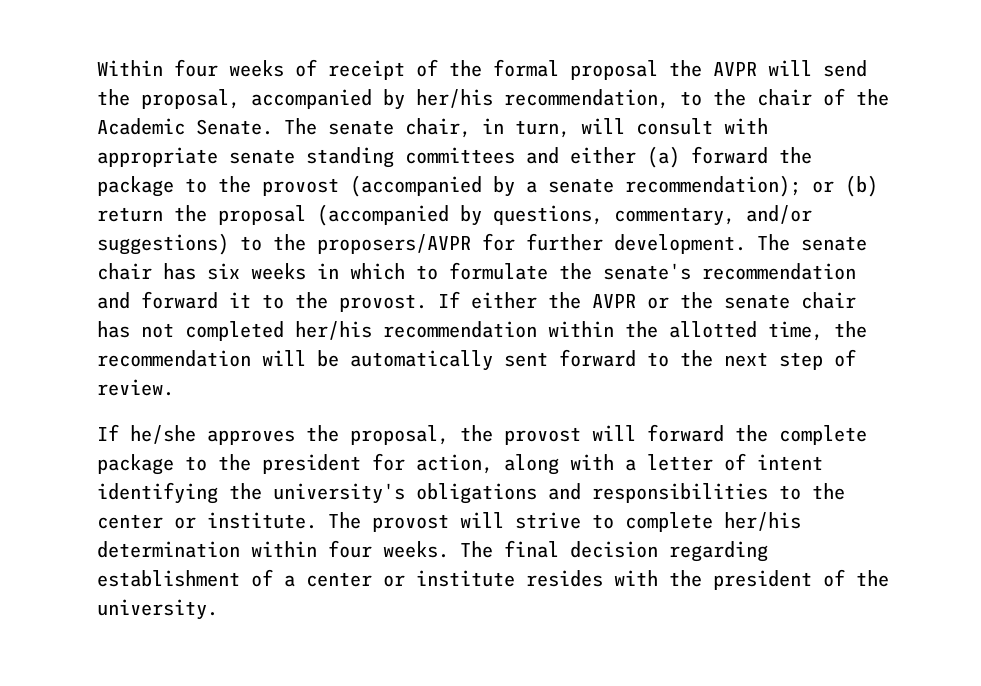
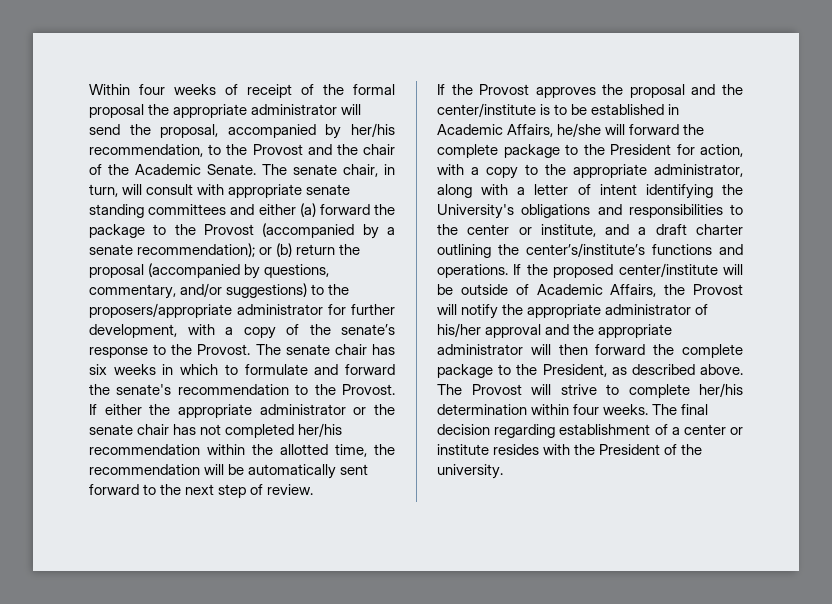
[713,62,757,76] AVPR -> [173,104,338,118] appropriate administrator
(746, 97) none -> [252,144,358,155] Provost and the
[262,178,339,196] provost -> [204,224,254,235] Provost
[317,233,746,254] proposers/AVPR for further development. -> [89,303,395,318] [89,324,395,339] [89,344,251,358] proposers/appropriate administrator for further development, with a copy of the senate’s response to the Provost.
(548, 271) none -> [314,364,396,375] and forward
[97,291,427,312] and forward it to the provost. -> [295,384,395,395] to the Provost.
[592,294,636,308] AVPR -> [178,404,346,418] appropriate administrator
[130,425,581,445] he/she approves the proposal, the provost -> [451,84,743,98] [437,103,680,117] [437,123,602,137] the Provost approves the proposal and the center/institute is to be established in Academic Affairs, he/she
[262,454,361,474] president -> [610,144,671,155] President
(493, 464) none -> [437,164,743,179] with a copy to the appropriate administrator,
[273,483,405,504] university's -> [437,204,514,219] University's
[207,512,449,532] institute. The provost -> [540,224,743,237] [437,243,743,258] [437,263,743,278] [437,284,743,297] [437,304,709,319] [437,323,673,338] [437,344,743,358] [437,364,743,378] [437,384,522,395] institute, and a draft charter outlining the center’s/institute’s functions and operations. If the proposed center/institute will be outside of Academic Affairs, the Provost will notify the appropriate administrator of his/her approval and the appropriate administrator will then forward the complete package to the President, as described above. The Provost
[713,570,812,590] president -> [599,444,661,455] President

